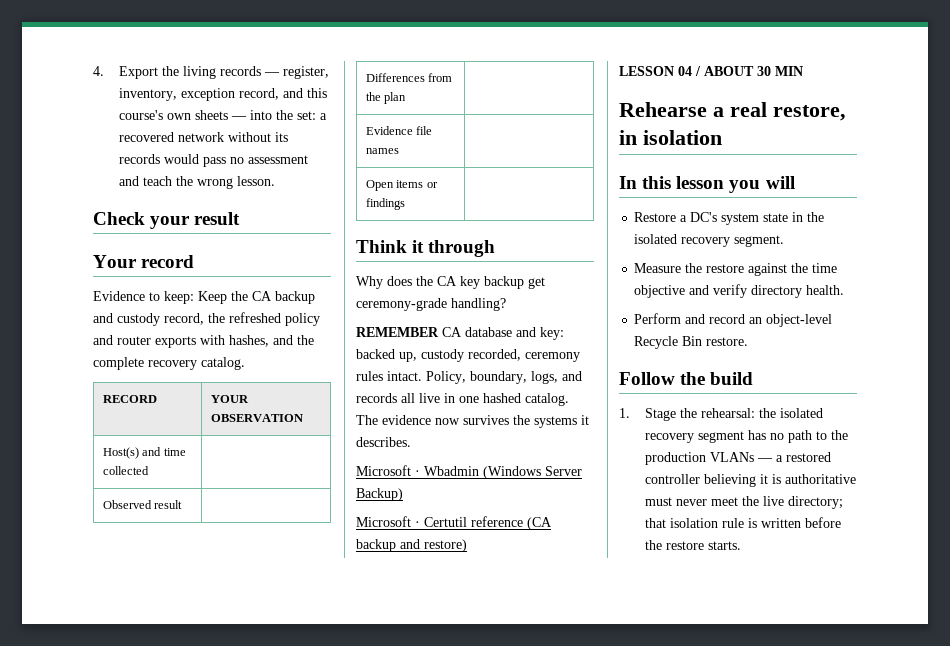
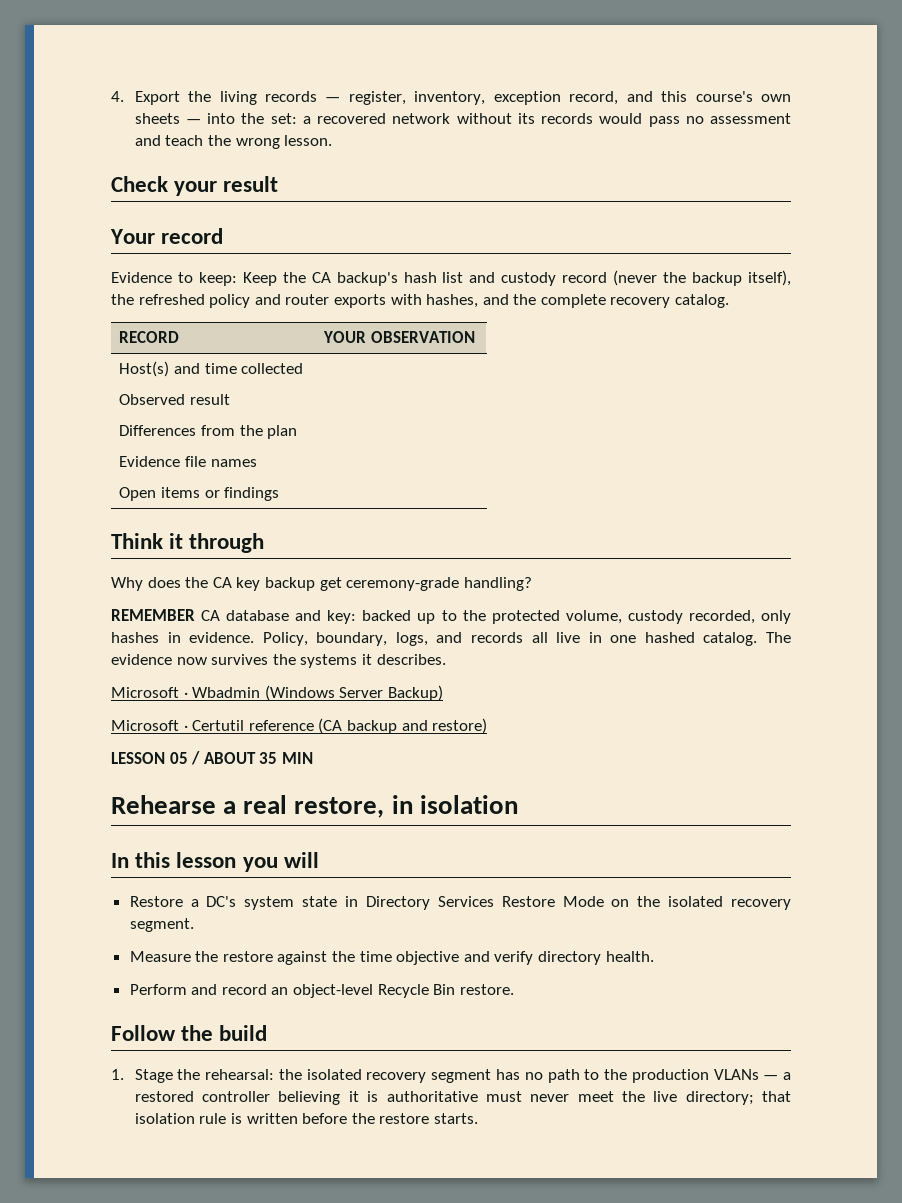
[275,291,315,304] [93,313,204,326] backup and custody record, -> [336,270,791,286] backup's hash list and custody record (never the backup itself),
[399,349,580,362] [356,371,422,381] up, custody recorded, ceremony rules intact. -> [417,610,792,624] [111,632,255,643] up to the protected volume, custody recorded, only hashes in evidence.
[678,66,692,76] 04 -> [169,752,188,764] 05
[757,66,771,76] 30 -> [259,752,278,764] 35
(804, 217) none -> [365,896,630,910] Directory Services Restore Mode on

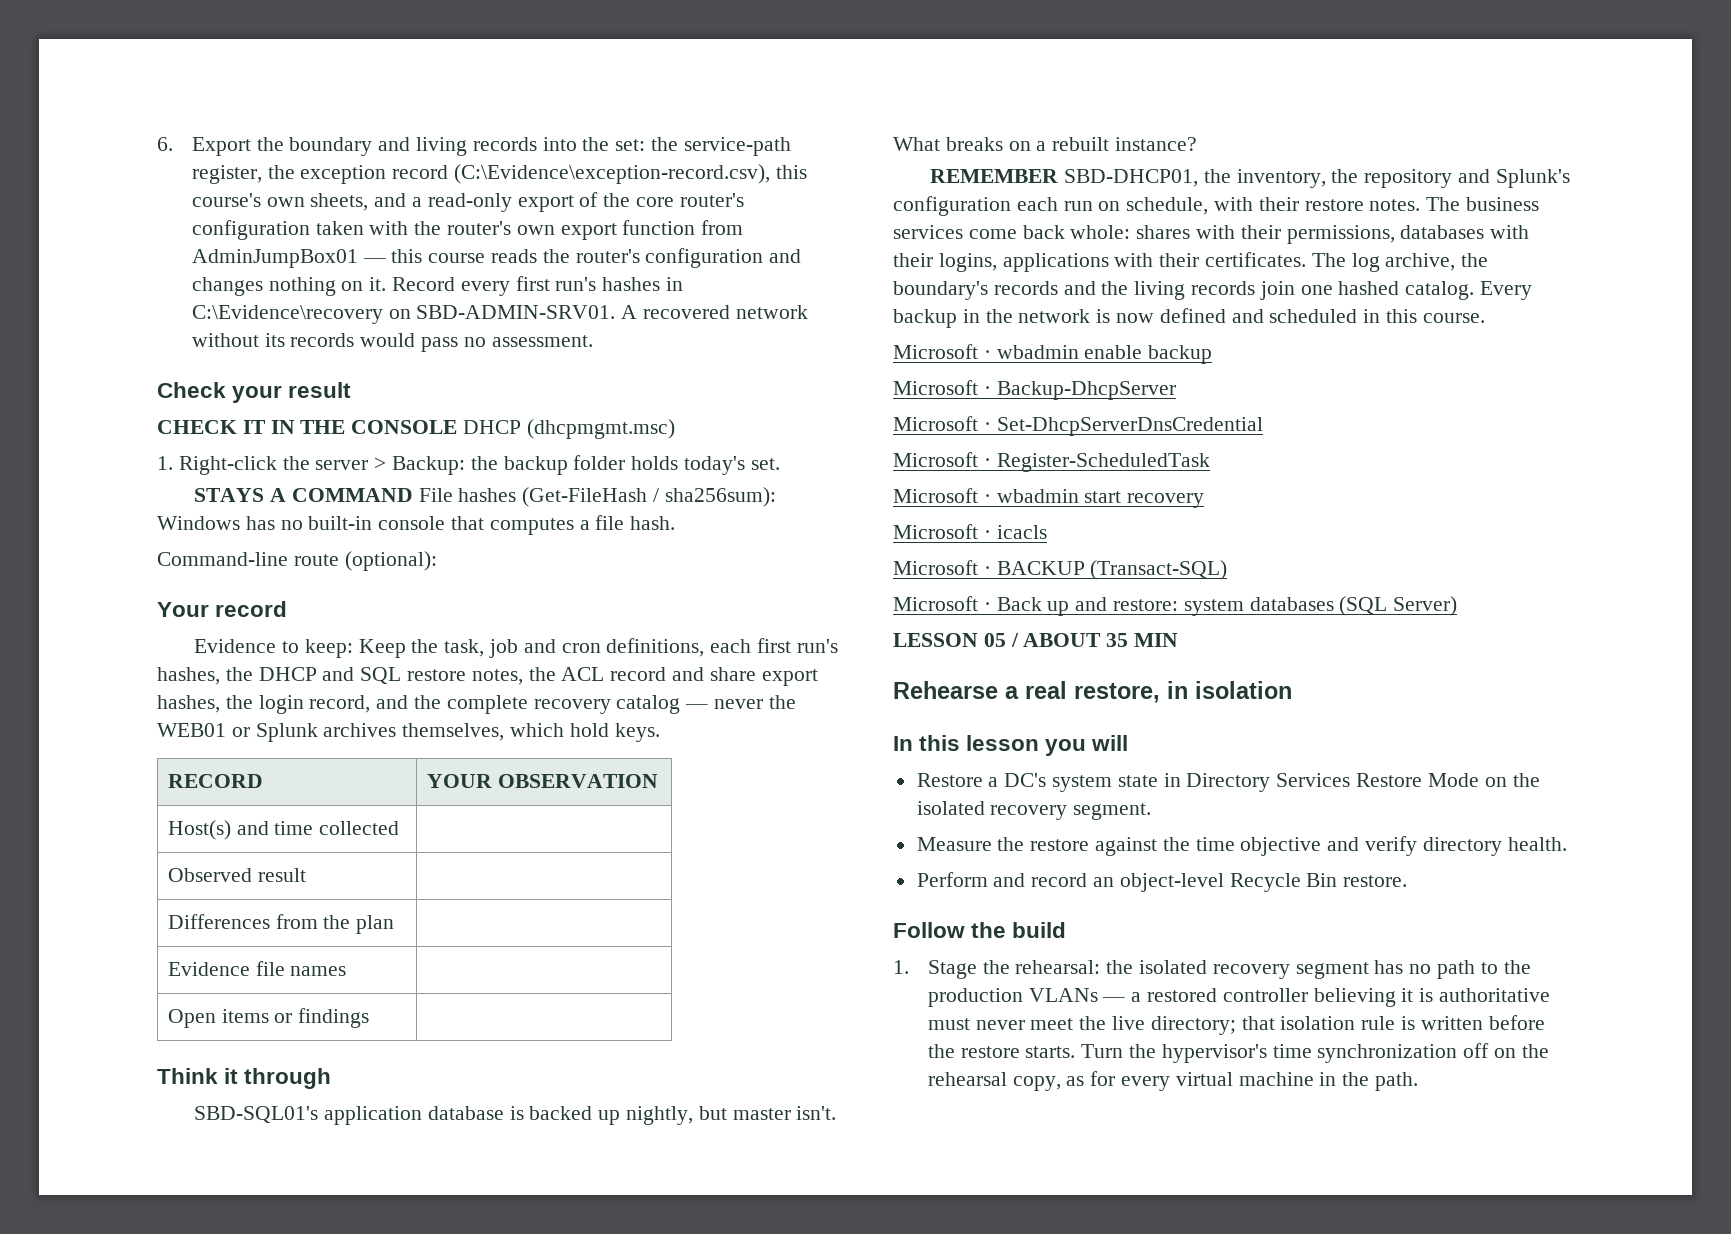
[111,91,124,102] 4. -> [157,137,173,151] 6.
[219,91,791,105] [134,113,311,124] living records — register, inventory, exception record, and this course's own sheets — into the set: a -> [289,137,791,156] [191,164,807,184] [191,192,744,212] [191,220,744,240] [191,248,802,268] [191,276,683,296] [191,305,638,324] boundary and living records into the set: the service-path register, the exception record (C:\Evidence\exception-record.csv), this course's own sheets, and a read-only export of the core router's configuration taken with the router's own export function from AdminJumpBox01 — this course reads the router's configuration and changes nothing on it. Record every first run's hashes in C:\Evidence\recovery on SBD-ADMIN-SRV01. A
[710,113,791,124] [134,135,333,149] [111,176,279,196] assessment and teach the wrong lesson. // Check your result -> [491,335,593,347] [157,382,352,403] [157,419,675,439] [157,455,780,475] [194,487,776,507] [157,515,676,535] [157,551,437,571] assessment. // Check your result // CHECK IT IN THE CONSOLE DHCP (dhcpmgmt.msc) // 1. Right-click the server > Backup: the backup folder holds today's set. // STAYS A COMMAND File hashes (Get-FileHash / sha256sum): Windows has no built-in console that computes a file hash. // Command-line route (optional):
[311,270,791,286] [111,294,730,308] CA backup's hash list and custody record (never the backup itself), the refreshed policy and router exports with hashes, and the complete recovery catalog. -> [444,638,838,658] [157,667,818,686] [157,695,796,714] [157,723,660,742] task, job and cron definitions, each first run's hashes, the DHCP and SQL restore notes, the ACL record and share export hashes, the login record, and the complete recovery catalog — never the WEB01 or Splunk archives themselves, which hold keys.
[111,577,532,591] [111,609,792,624] [111,632,791,646] [111,654,446,668] [111,685,443,701] [111,718,488,734] Why does the CA key backup get ceremony-grade handling? // REMEMBER CA database and key: backed up to the protected volume, custody recorded, only hashes in evidence. Policy, boundary, logs, and records all live in one hashed catalog. The evidence now survives the systems it describes. // Microsoft · Wbadmin (Windows Server Backup) // Microsoft · Certutil reference (CA backup and restore) -> [194,1106,837,1125] [893,137,1198,151] [930,169,1570,188] [893,196,1540,216] [893,225,1530,244] [893,252,1489,272] [893,281,1533,300] [893,308,1485,328] [893,344,1213,364] [893,380,1176,400] [893,416,1263,436] [893,452,1210,472] [893,488,1205,508] [893,524,1047,539] [893,560,1228,580] [893,596,1458,616] SBD-SQL01's application database is backed up nightly, but master isn't. What breaks on a rebuilt instance? // REMEMBER SBD-DHCP01, the inventory, the repository and Splunk's configuration each run on schedule, with their restore notes. The business services come back whole: shares with their permissions, databases with their logins, applications with their certificates. The log archive, the boundary's records and the living records join one hashed catalog. Every backup in the network is now defined and scheduled in this course. // Microsoft · wbadmin enable backup // Microsoft · Backup-DhcpServer // Microsoft · Set-DhcpServerDnsCredential // Microsoft · Register-ScheduledTask // Microsoft · wbadmin start recovery // Microsoft · icacls // Microsoft · BACKUP (Transact-SQL) // Microsoft · Back up and restore: system databases (SQL Server)
(478, 1118) none -> [1081,1043,1549,1063] [927,1071,1418,1091] Turn the hypervisor's time synchronization off on the rehearsal copy, as for every virtual machine in the path.

